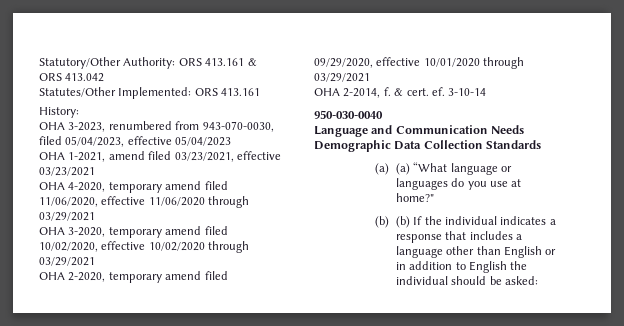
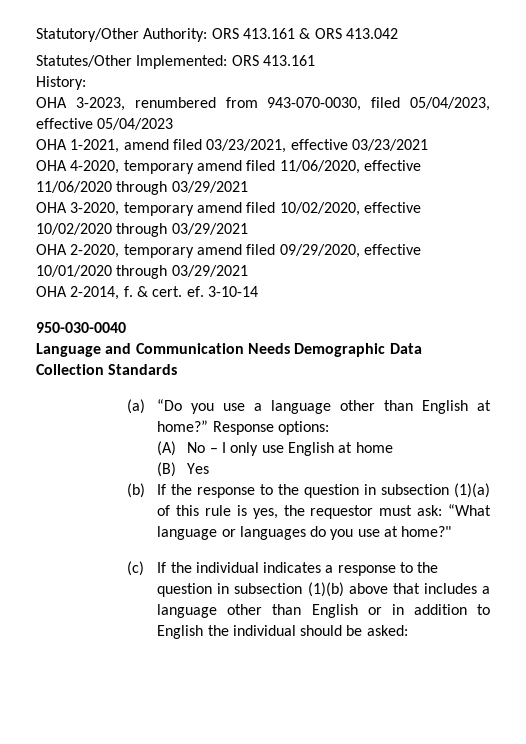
[395,163,410,175] (a) -> [157,399,491,414] [157,420,329,435] [157,441,393,456] [157,462,210,477] [126,483,490,498] [157,505,443,519] “Do you use a language other than English at home?” Response options: // (A) No – I only use English at home // (B) Yes // (b) If the response to the question in subsection (1)(a) of this rule is yes, the requestor must ask:
[375,216,410,228] (b) (b) -> [126,561,144,576] (c)
(442, 238) none -> [400,562,439,573] [157,582,388,597] to the question in subsection (1)(b) above

